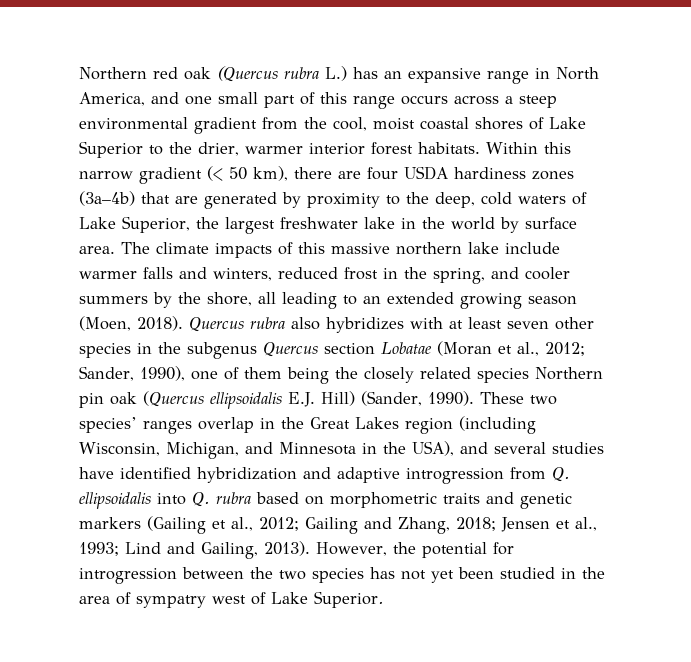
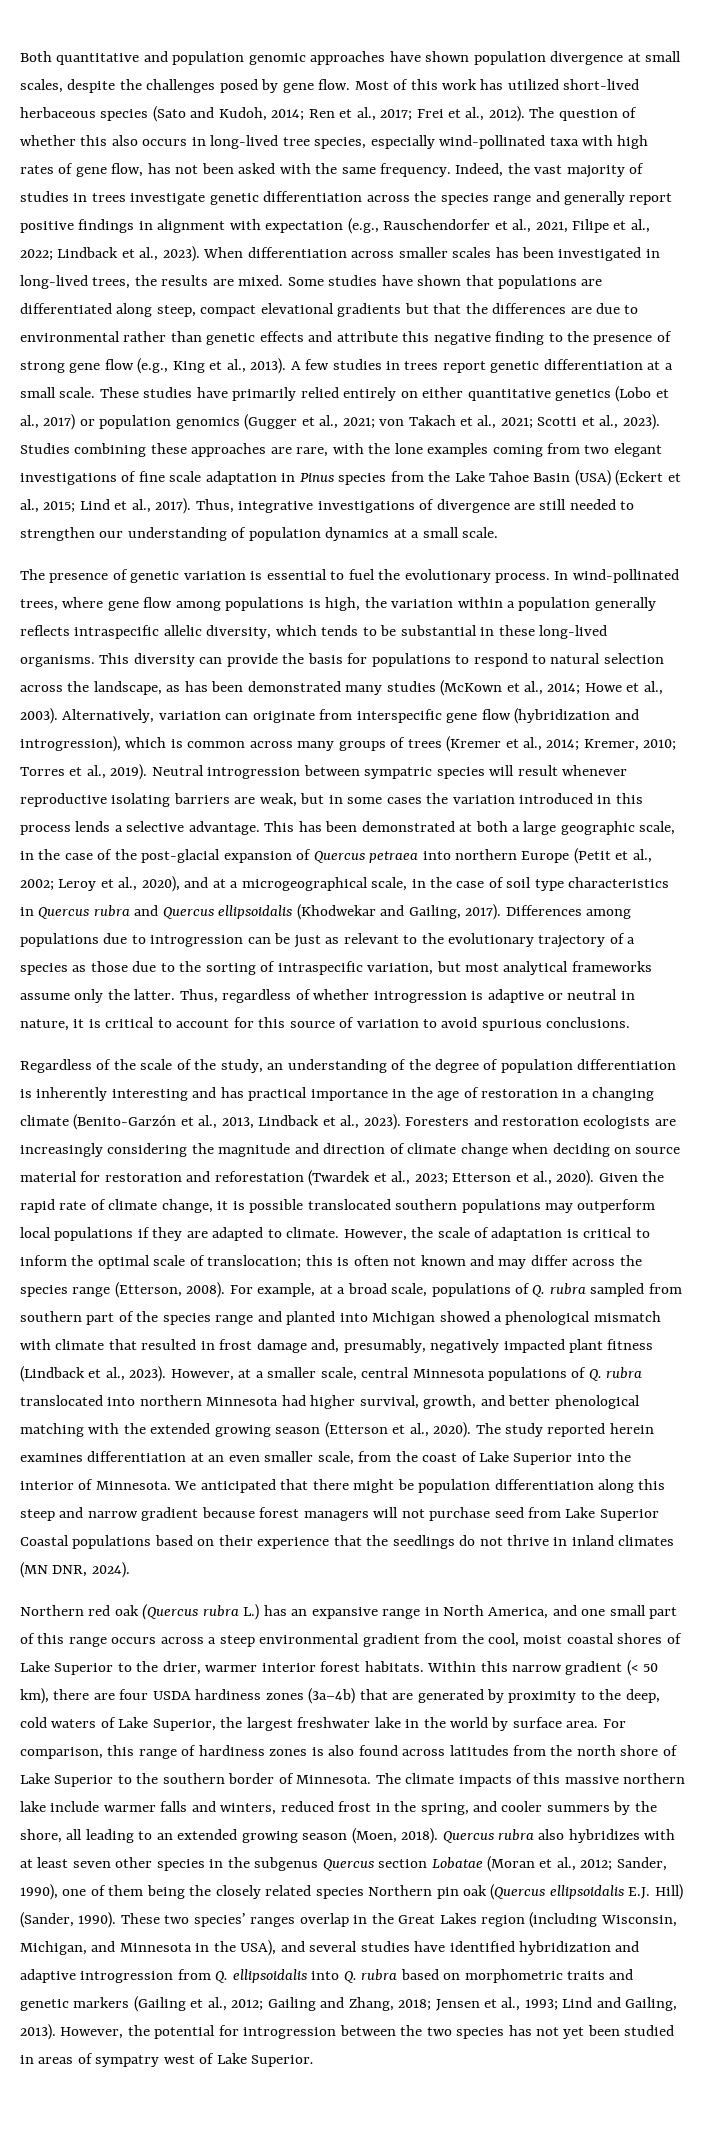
(79, 73) none -> [20,51,682,65] [20,79,640,93] [20,106,638,122] [20,135,649,149] [20,163,645,178] [20,191,673,205] [20,218,650,234] [20,246,660,262] [20,275,603,289] [20,303,639,317] [20,331,672,345] [20,358,673,374] [20,386,669,402] [20,414,660,430] [20,443,662,457] [20,470,681,486] [20,498,635,514] [20,527,499,541] [20,569,679,583] [20,597,656,611] [20,625,608,639] [20,653,664,667] [20,680,663,696] [20,708,639,724] [20,736,677,752] [20,764,628,780] [20,793,643,807] [20,821,676,835] [20,848,652,864] [20,876,670,892] [20,904,632,920] [20,933,636,948] [20,961,652,975] [20,989,635,1003] [20,1017,631,1031] [20,1059,677,1073] [20,1087,655,1101] [20,1114,676,1130] [20,1143,681,1157] [20,1170,665,1186] [20,1199,656,1213] [20,1227,650,1241] [20,1255,642,1269] [20,1282,682,1298] [20,1311,661,1325] [20,1339,654,1353] [20,1366,643,1382] [20,1395,640,1409] [20,1422,654,1438] [20,1451,632,1465] [20,1479,666,1493] [20,1507,659,1521] [20,1535,675,1549] [20,1562,130,1578] Both quantitative and population genomic approaches have shown population divergence at small scales, despite the challenges posed by gene flow. Most of this work has utilized short-lived herbaceous species (Sato and Kudoh, 2014; Ren et al., 2017; Frei et al., 2012). The question of whether this also occurs in long-lived tree species, especially wind-pollinated taxa with high rates of gene flow, has not been asked with the same frequency. Indeed, the vast majority of studies in trees investigate genetic differentiation across the species range and generally report positive findings in alignment with expectation (e.g., Rauschendorfer et al., 2021, Filipe et al., 2022; Lindback et al., 2023). When differentiation across smaller scales has been investigated in long-lived trees, the results are mixed. Some studies have shown that populations are differentiated along steep, compact elevational gradients but that the differences are due to environmental rather than genetic effects and attribute this negative finding to the presence of strong gene flow (e.g., King et al., 2013). A few studies in trees report genetic differentiation at a small scale. These studies have primarily relied entirely on either quantitative genetics (Lobo et al., 2017) or population genomics (Gugger et al., 2021; von Takach et al., 2021; Scotti et al., 2023). Studies combining these approaches are rare, with the lone examples coming from two elegant investigations of fine scale adaptation in Pinus species from the Lake Tahoe Basin (USA) (Eckert et al., 2015; Lind et al., 2017). Thus, integrative investigations of divergence are still needed to strengthen our understanding of population dynamics at a small scale. // The presence of genetic variation is essential to fuel the evolutionary process. In wind-pollinated trees, where gene flow among populations is high, the variation within a population generally reflects intraspecific allelic diversity, which tends to be substantial in these long-lived organisms. This diversity can provide the basis for populations to respond to natural selection across the landscape, as has been demonstrated many studies (McKown et al., 2014; Howe et al., 2003). Alternatively, variation can originate from interspecific gene flow (hybridization and introgression), which is common across many groups of trees (Kremer et al., 2014; Kremer, 2010; Torres et al., 2019). Neutral introgression between sympatric species will result whenever reproductive isolating barriers are weak, but in some cases the variation introduced in this process lends a selective advantage. This has been demonstrated at both a large geographic scale, in the case of the post-glacial expansion of Quercus petraea into northern Europe (Petit et al., 2002; Leroy et al., 2020), and at a microgeographical scale, in the case of soil type characteristics in Quercus rubra and Quercus ellipsoidalis (Khodwekar and Gailing, 2017). Differences among populations due to introgression can be just as relevant to the evolutionary trajectory of a species as those due to the sorting of intraspecific variation, but most analytical frameworks assume only the latter. Thus, regardless of whether introgression is adaptive or neutral in nature, it is critical to account for this source of variation to avoid spurious conclusions. // Regardless of the scale of the study, an understanding of the degree of population differentiation is inherently interesting and has practical importance in the age of restoration in a changing climate (Benito‐Garzón et al., 2013, Lindback et al., 2023). Foresters and restoration ecologists are increasingly considering the magnitude and direction of climate change when deciding on source material for restoration and reforestation (Twardek et al., 2023; Etterson et al., 2020). Given the rapid rate of climate change, it is possible translocated southern populations may outperform local populations if they are adapted to climate. However, the scale of adaptation is critical to inform the optimal scale of translocation; this is often not known and may differ across the species range (Etterson, 2008). For example, at a broad scale, populations of Q. rubra sampled from southern part of the species range and planted into Michigan showed a phenological mismatch with climate that resulted in frost damage and, presumably, negatively impacted plant fitness (Lindback et al., 2023). However, at a smaller scale, central Minnesota populations of Q. rubra translocated into northern Minnesota had higher survival, growth, and better phenological matching with the extended growing season (Etterson et al., 2020). The study reported herein examines differentiation at an even smaller scale, from the coast of Lake Superior into the interior of Minnesota. We anticipated that there might be population differentiation along this steep and narrow gradient because forest managers will not purchase seed from Lake Superior Coastal populations based on their experience that the seedlings do not thrive in inland climates (MN DNR, 2024). //
(115, 250) none -> [602,1719,626,1728] [20,1745,678,1759] [20,1773,372,1787] For comparison, this range of hardiness zones is also found across latitudes from the north shore of Lake Superior to the southern border of Minnesota.
[582,567,605,579] [79,596,110,604] the area -> [38,2057,74,2064] areas

